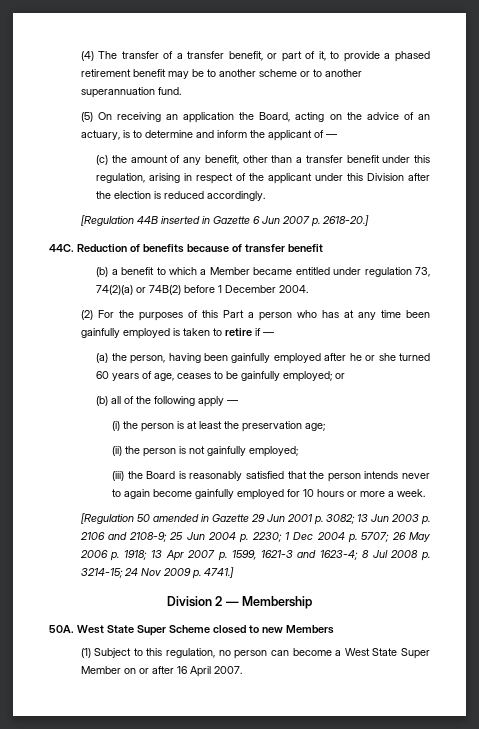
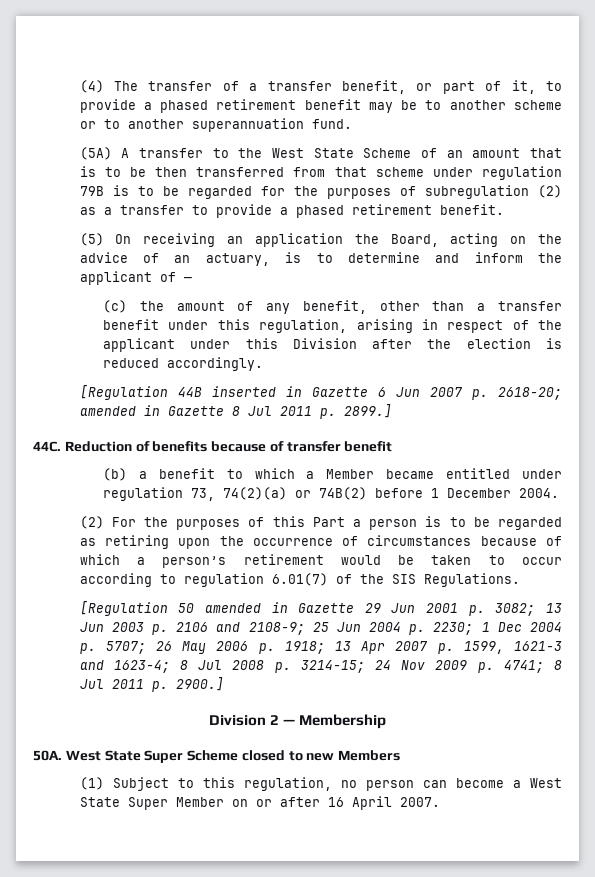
(181, 91) none -> [79,147,563,160] [79,166,562,180] [79,185,562,199] [79,204,504,218] // (5A) A transfer to the West State Scheme of an amount that is to be then transferred from that scheme under regulation 79B is to be regarded for the purposes of subregulation (2) as a transfer to provide a phased retirement benefit.
[321,215,369,226] 2618-20.] -> [497,387,562,400] [79,404,392,419] 2618-20; amended in Gazette 8 Jul 2011 p. 2899.]
[296,310,430,320] [80,328,274,339] [96,353,431,364] [96,371,346,382] [96,396,239,407] [112,421,326,432] [112,446,299,457] [112,471,430,482] [112,489,426,500] who has at any time been gainfully employed is taken to retire if — // (a) the person, having been gainfully employed after he or she turned 60 years of age, ceases to be gainfully employed; or // (b) all of the following apply — // (i) the person is at least the preservation age; // (ii) the person is not gainfully employed; // (iii) the Board is reasonably satisfied that the person intends never to again become gainfully employed for 10 hours or more a week. -> [425,516,562,530] [79,535,562,549] [79,554,562,568] [79,573,520,587] is to be regarded as retiring upon the occurrence of circumstances because of which a person’s retirement would be taken to occur according to regulation 6.01(7) of the SIS Regulations.
[203,567,234,578] 4741.] -> [503,660,562,673] [79,677,224,692] 4741; 8 Jul 2011 p. 2900.]

